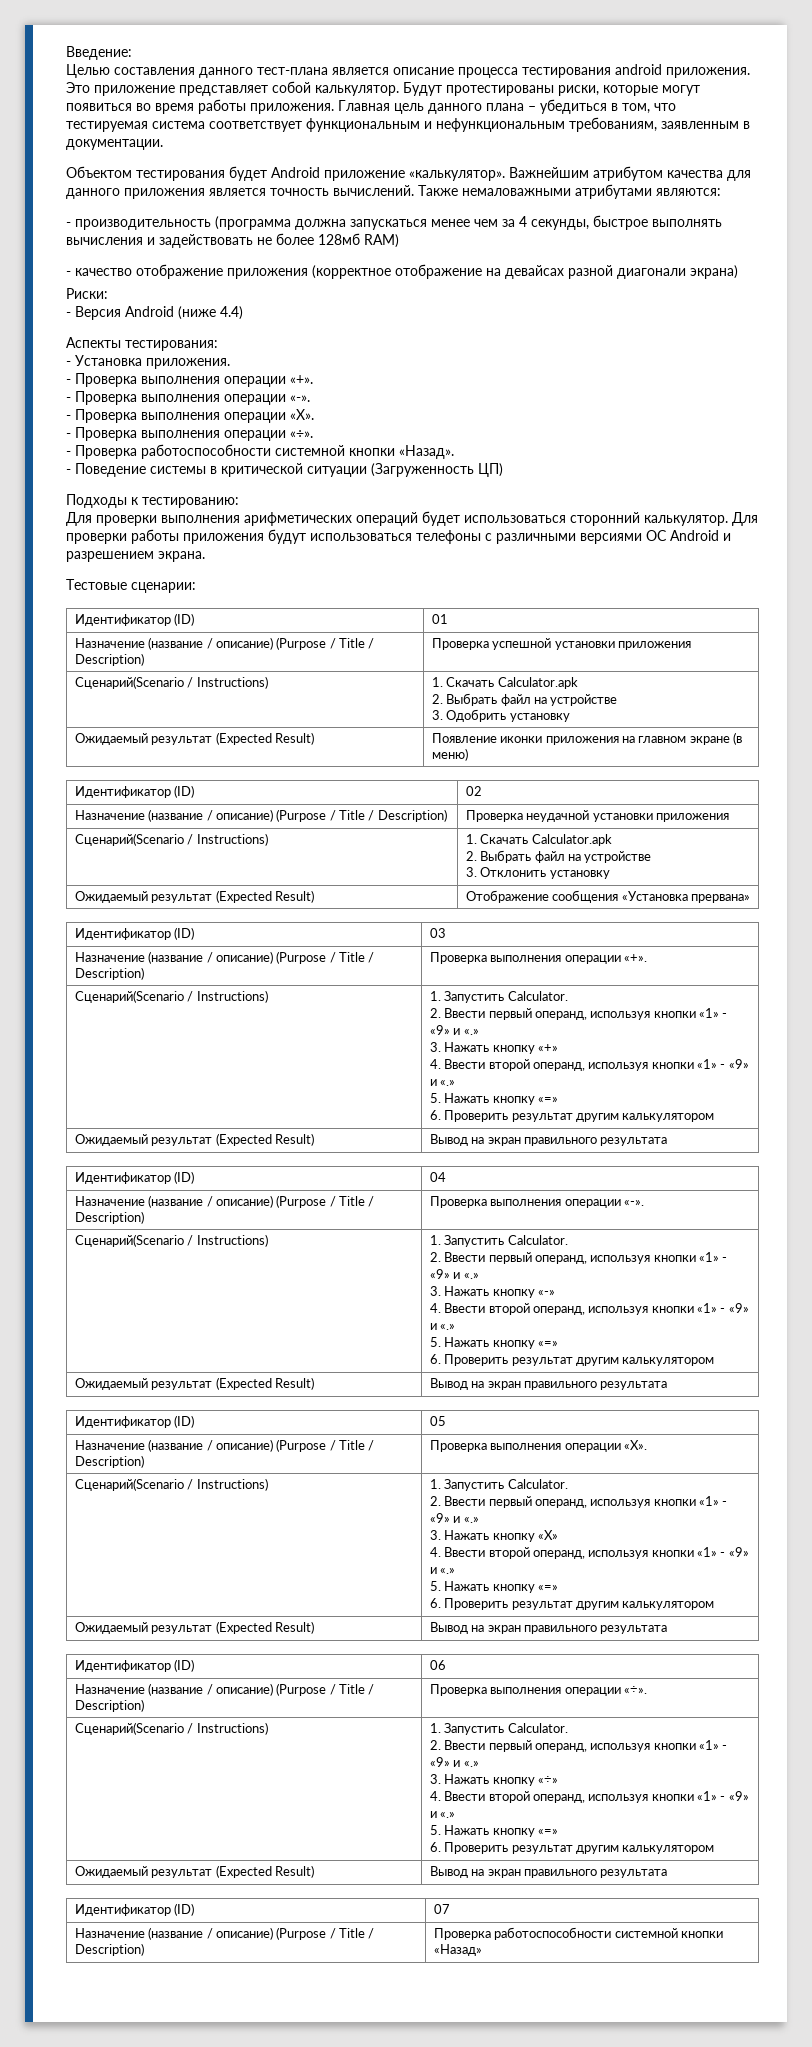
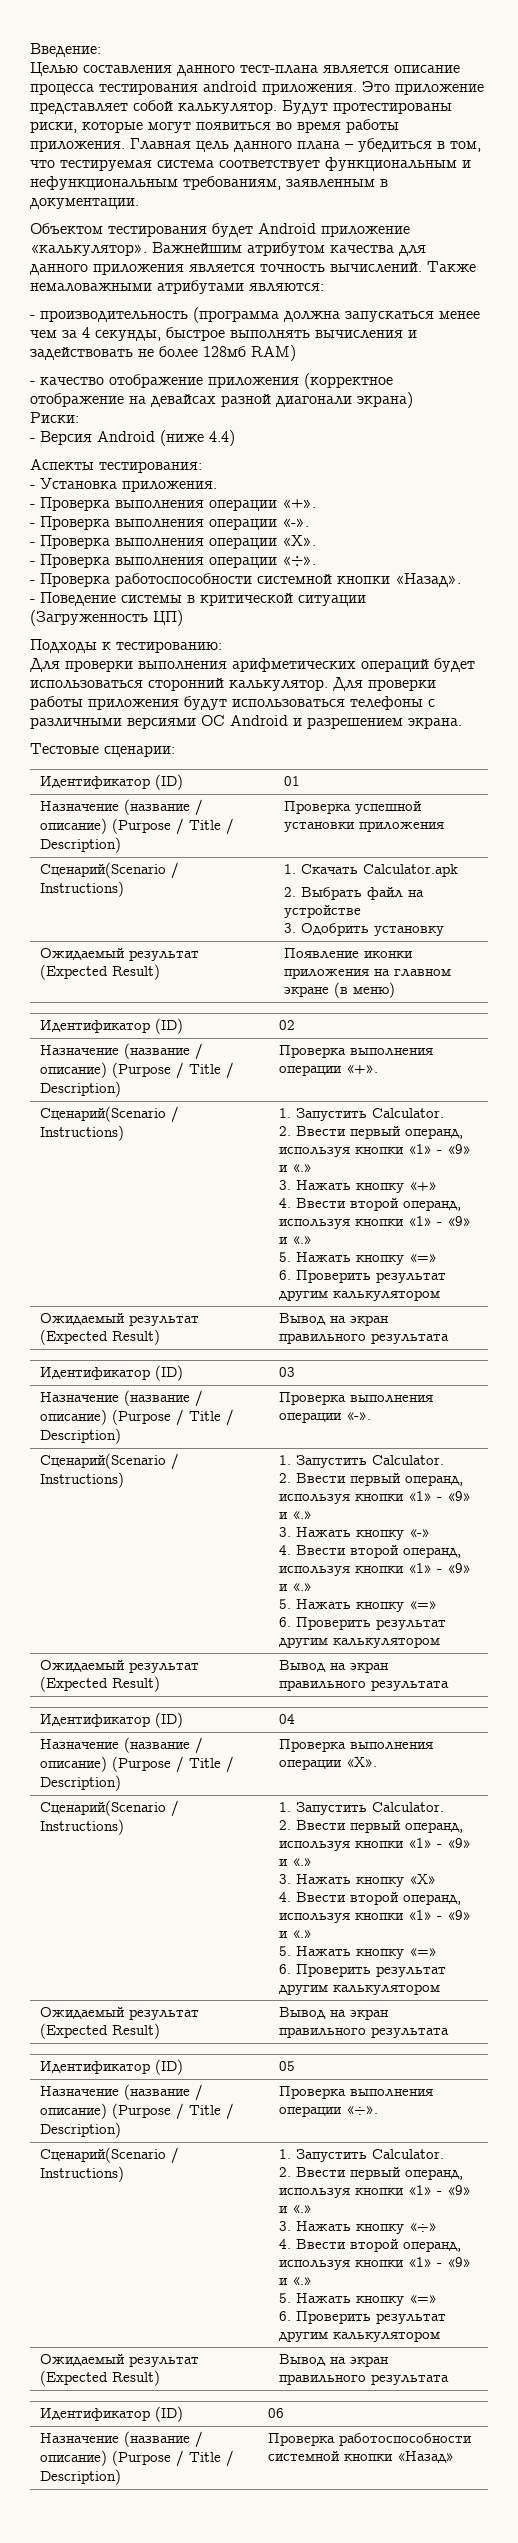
[74,809,447,822] [465,810,729,822] [74,833,268,846] [465,834,612,846] [465,850,652,863] [465,867,610,879] [74,890,314,903] [465,890,750,903] [74,927,195,940] [429,928,446,938] // Назначение (название / описание) (Purpose / Title / Description) | Проверка неудачной установки приложения // Сценарий(Scenario / Instructions) | 1. Скачать Сalculator.apk // 2. Выбрать файл на устройстве // 3. Отклонить установку // Ожидаемый результат (Expected Result) | Отображение сообщения «Установка прервана» // Идентификатор (ID) | 03 -> (296, 1025) none
[429,1172,446,1182] 04 -> [279,1367,296,1377] 03
[429,1416,446,1426] 05 -> [279,1714,296,1724] 04
[429,1660,446,1670] 06 -> [279,2061,296,2071] 05
[433,1904,450,1914] 07 -> [268,2408,285,2418] 06

